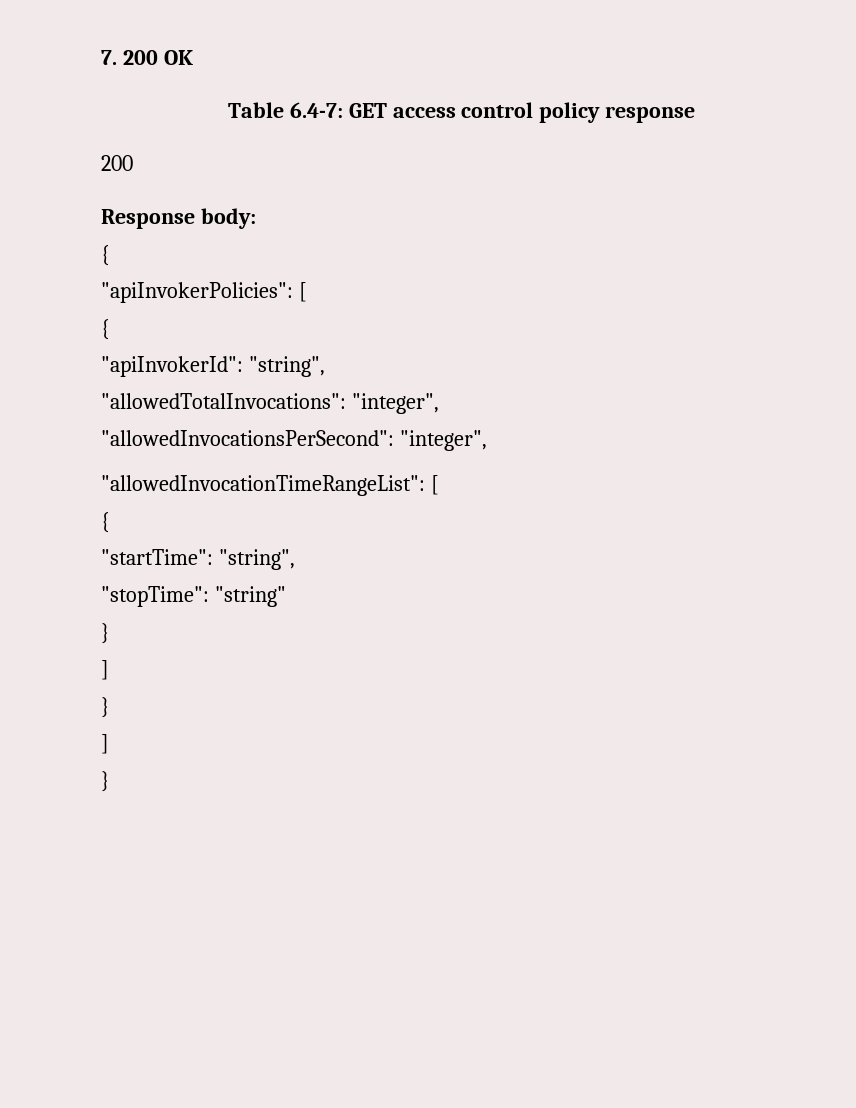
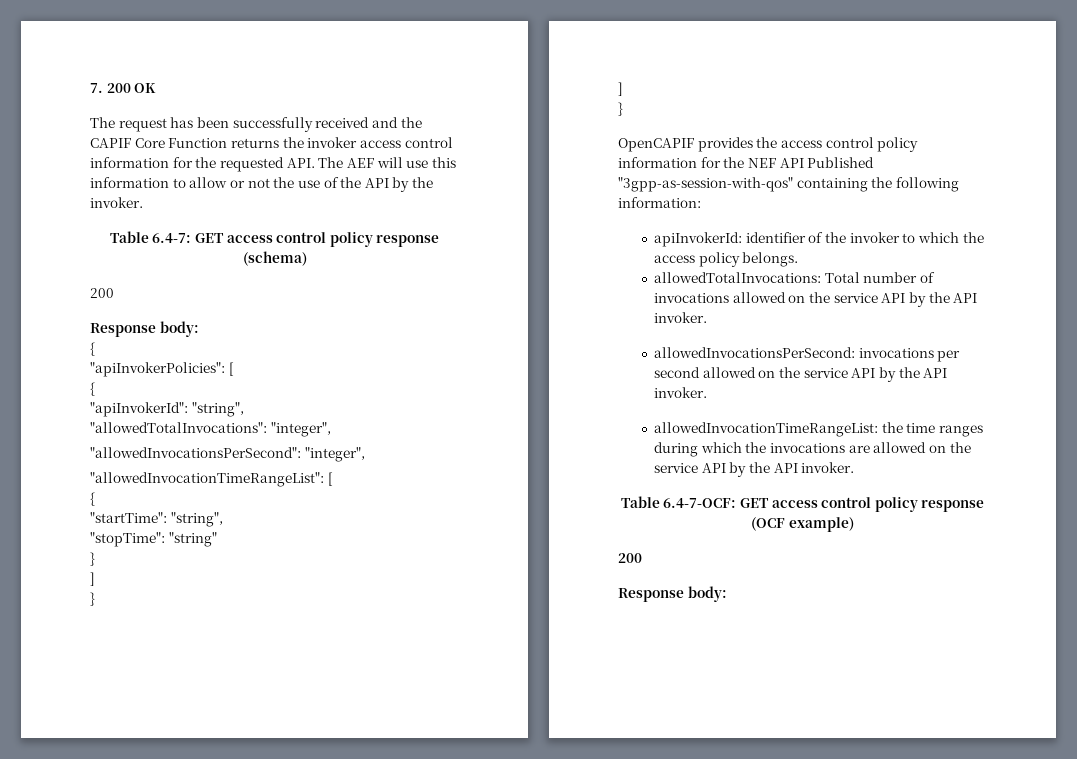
(193, 57) none -> [90,117,422,132] [90,137,453,148] [90,157,456,172] [90,177,434,192] [90,197,143,208] // The request has been successfully received and the CAPIF Core Function returns the invoker access control information for the requested API. The AEF will use this information to allow or not the use of the API by the invoker.
(696, 114) none -> [242,251,307,266] (schema)
(110, 781) none -> [618,137,919,152] [618,157,875,168] [618,177,959,192] [618,197,701,208] [653,232,984,247] [653,252,799,267] [653,272,935,283] [653,292,978,307] [653,312,707,323] [653,347,961,362] [653,367,948,382] [653,387,707,398] [653,422,983,437] [653,442,971,457] [653,462,855,477] [620,496,985,512] [751,517,854,532] [618,553,642,563] [618,586,727,602] // OpenCAPIF provides the access control policy information for the NEF API Published "3gpp-as-session-with-qos" containing the following information: // apiInvokerId: identifier of the invoker to which the access policy belongs. // allowedTotalInvocations: Total number of invocations allowed on the service API by the API invoker. // allowedInvocationsPerSecond: invocations per second allowed on the service API by the API invoker. // allowedInvocationTimeRangeList: the time ranges during which the invocations are allowed on the service API by the API invoker. // Table 6.4-7-OCF: GET access control policy response (OCF example) // 200 // Response body:

